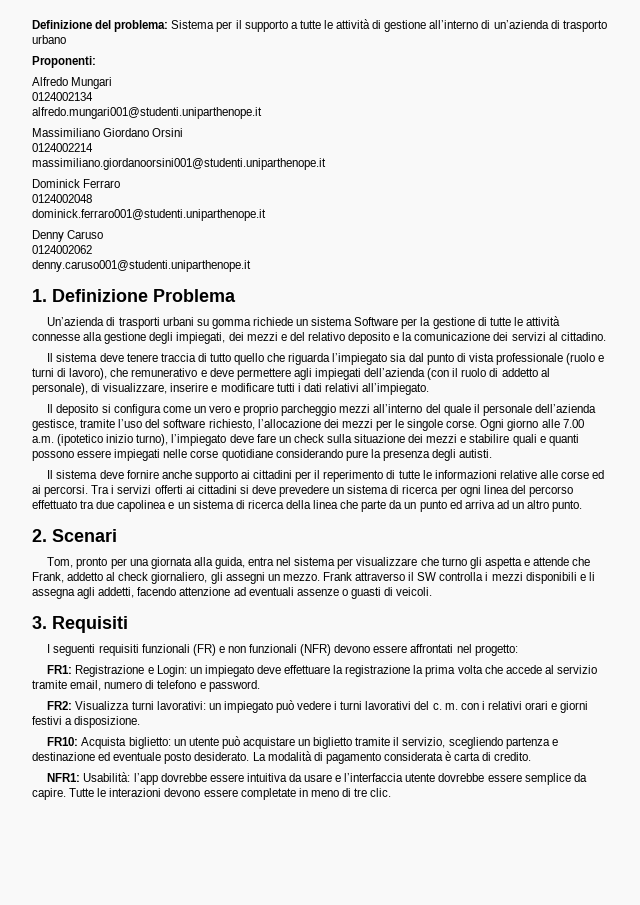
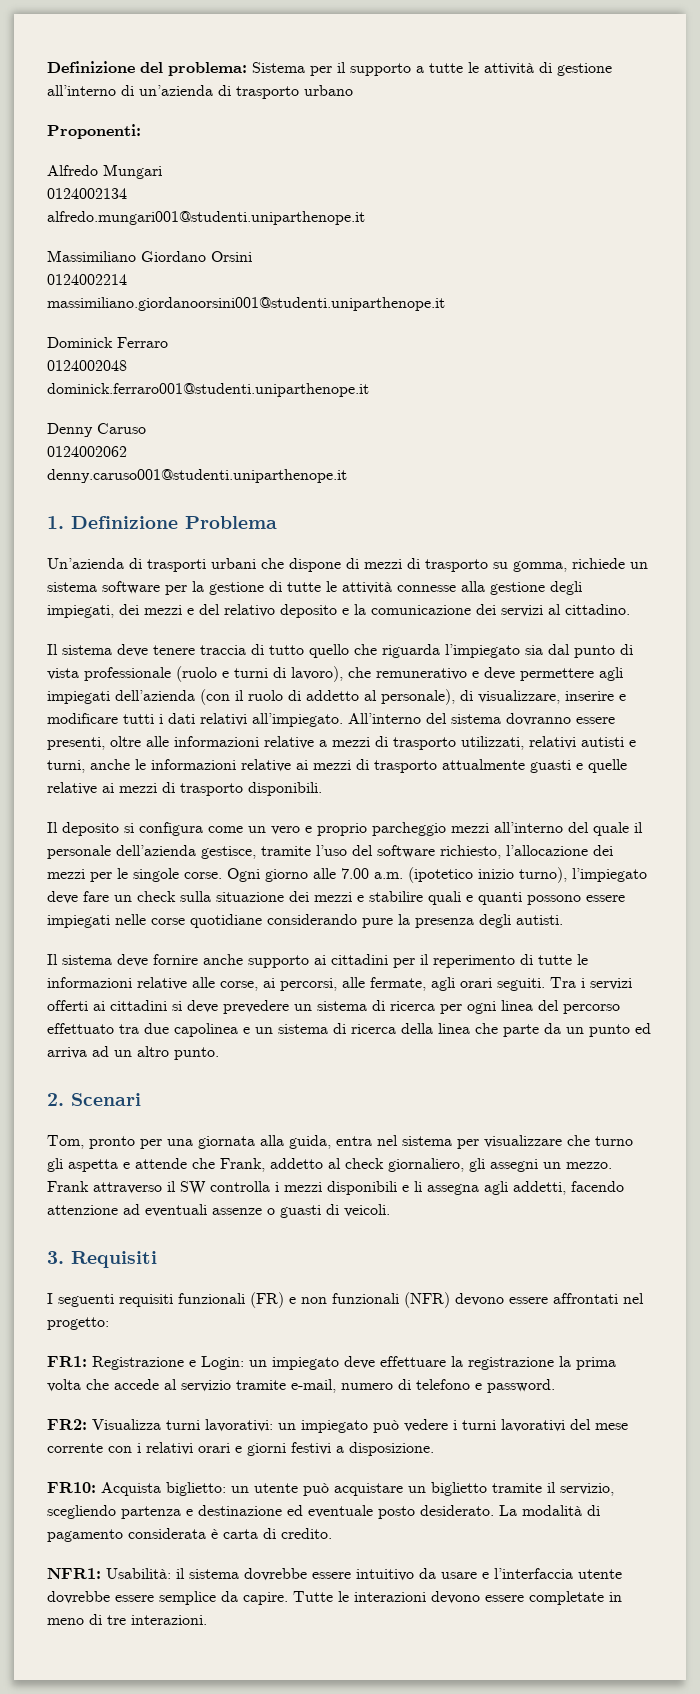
[196,319,251,329] su gomma -> [261,558,567,572] che dispone di mezzi di trasporto su gomma,
[354,317,399,326] Software -> [102,581,160,594] software
(430, 389) none -> [348,713,615,726] [47,736,636,750] [47,759,627,773] [47,782,322,796] All’interno del sistema dovranno essere presenti, oltre alle informazioni relative a mezzi di trasporto utilizzati, relativi autisti e turni, anche le informazioni relative ai mezzi di trasporto attualmente guasti e quelle relative ai mezzi di trasporto disponibili.
[561,470,605,479] [32,485,89,497] corse ed ai percorsi. -> [220,977,545,991] corse, ai percorsi, alle fermate, agli orari seguiti.
[70,680,102,691] email, -> [291,1379,336,1393] e-mail,
[432,703,458,710] c. m. -> [595,1423,628,1430] [47,1443,103,1453] mese corrente
[133,773,287,785] l’app dovrebbe essere intuitiva -> [176,1568,414,1581] il sistema dovrebbe essere intuitivo
[370,788,392,797] clic. -> [131,1615,207,1625] interazioni.

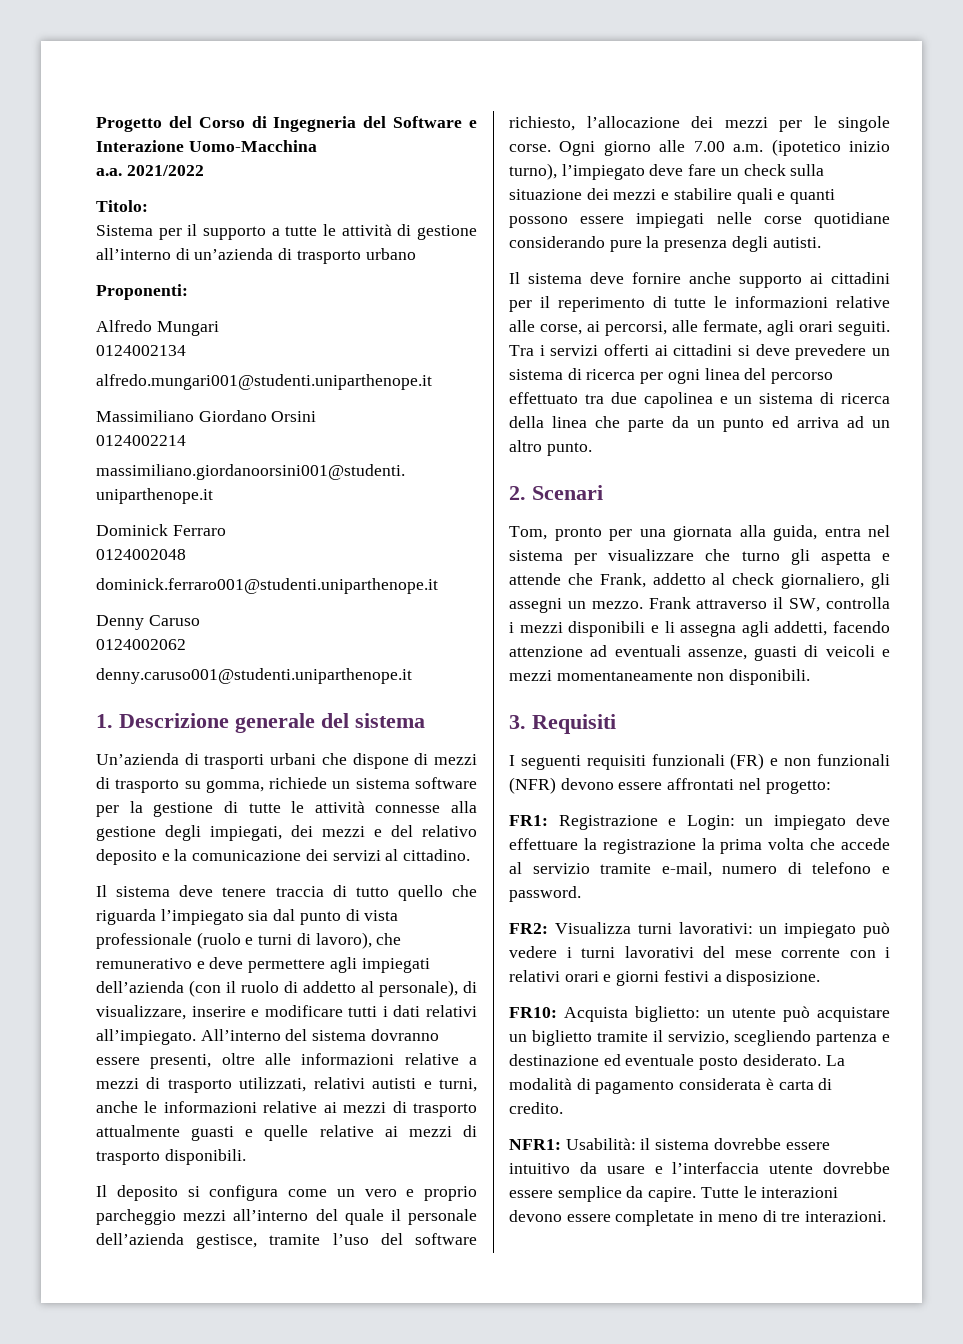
[47,61,247,76] Definizione del problema: -> [96,116,477,132] [96,140,317,152] [96,165,204,176] [96,200,148,212] Progetto del Corso di Ingegneria del Software e Interazione Uomo-Macchina // a.a. 2021/2022 // Titolo: //
[71,516,277,529] Definizione Problema -> [119,713,425,733] Descrizione generale del sistema
[180,1181,206,1195] SW -> [789,598,821,612] SW,
[212,1204,390,1218] assenze o guasti di veicoli. -> [687,645,890,661] [509,669,811,685] assenze, guasti di veicoli e mezzi momentaneamente non disponibili.

